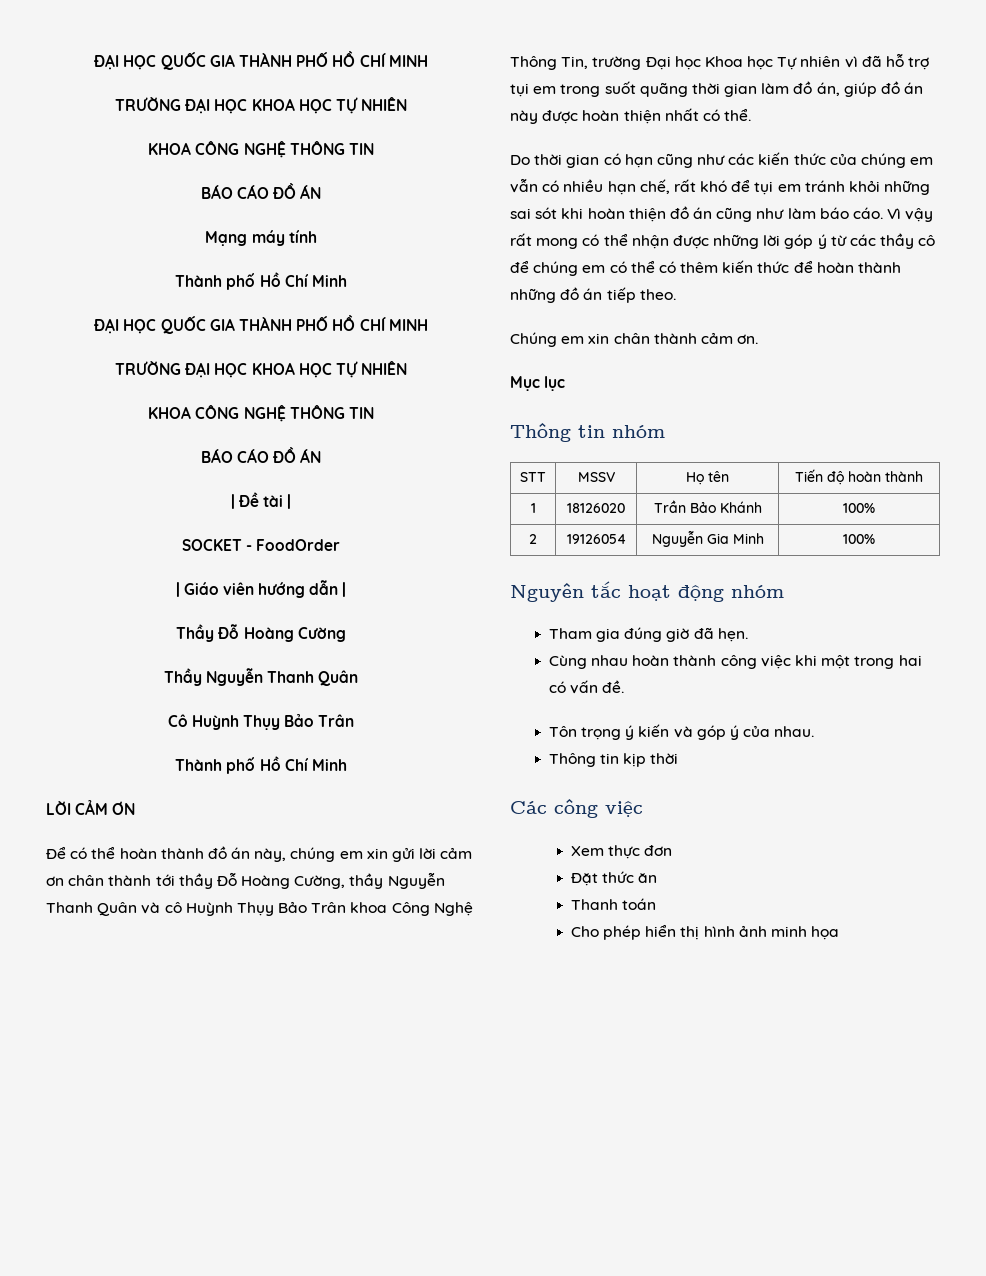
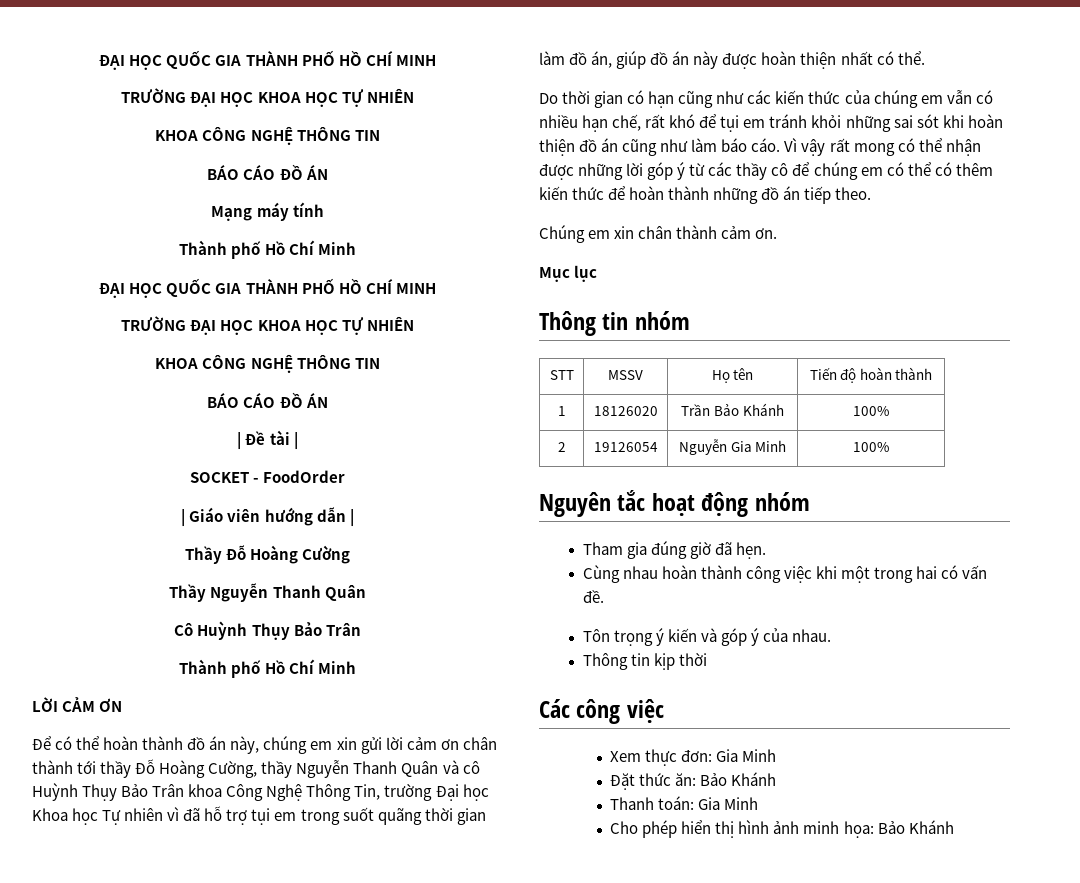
[644,845,673,856] đơn -> [681,749,777,762] đơn: Gia Minh
[638,873,658,883] [570,898,656,910] ăn // Thanh toán -> [675,772,777,786] [610,796,759,810] ăn: Bảo Khánh // Thanh toán: Gia Minh
[811,926,840,940] họa -> [843,820,954,838] họa: Bảo Khánh

